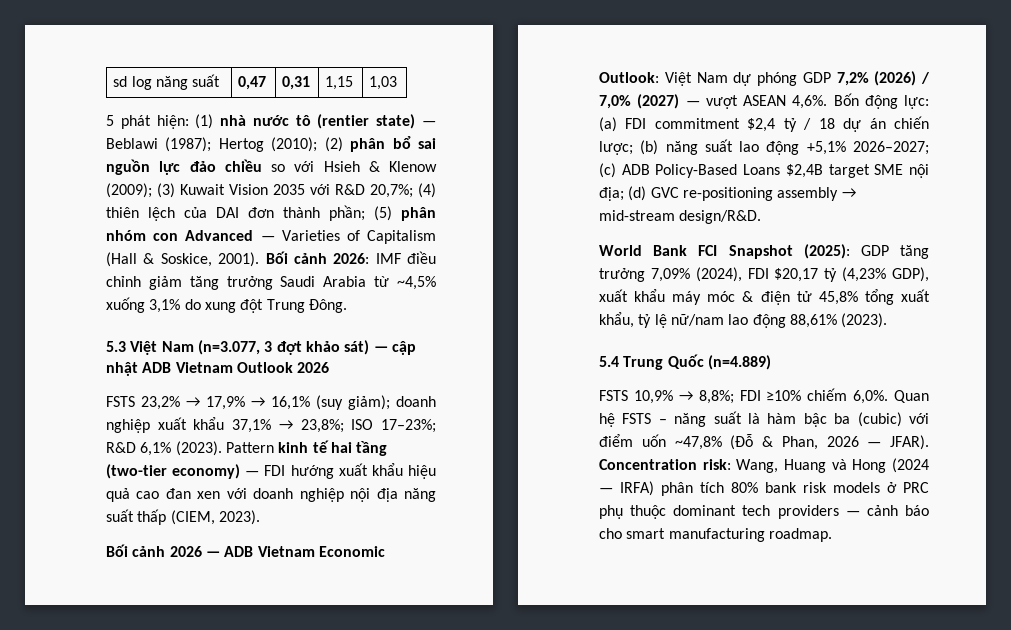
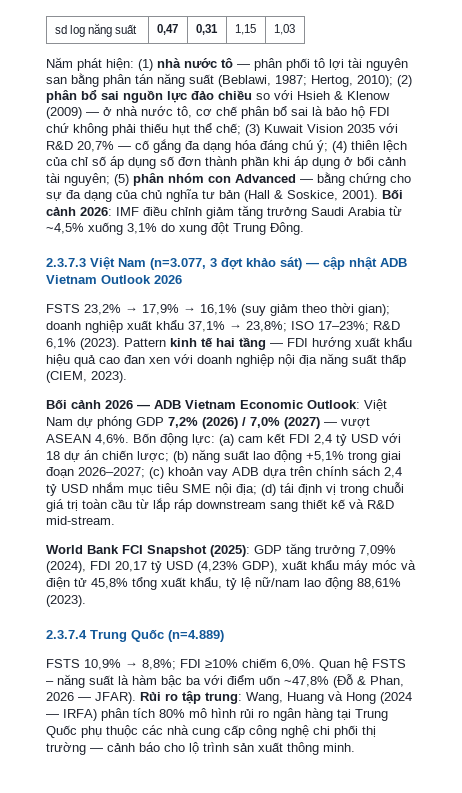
[106,115,114,126] 5 -> [46,57,73,68] Năm
[317,114,436,129] [106,137,318,152] (rentier state) — Beblawi (1987); Hertog (2010); -> [237,58,408,71] [46,73,393,87] — phân phối tô lợi tài nguyên san bằng phân tán năng suất (Beblawi, 1987; Hertog, 2010);
[106,183,152,198] (2009); -> [46,106,390,119] [46,123,241,136] (2009) — ở nhà nước tô, cơ chế phân bổ sai là bảo hộ FDI chứ không phải thiếu hụt thể chế;
[370,183,436,198] [106,205,365,221] 20,7%; (4) thiên lệch của DAI đơn thành phần; -> [77,139,407,153] [46,156,406,169] [46,173,110,186] 20,7% — cố gắng đa dạng hóa đáng chú ý; (4) thiên lệch của chỉ số áp dụng số đơn thành phần khi áp dụng ở bối cảnh tài nguyên;
[281,230,437,244] Varieties of Capitalism -> [317,172,411,186] [46,189,240,202] bằng chứng cho sự đa dạng của chủ nghĩa tư bản
[106,341,126,352] 5.3 -> [46,258,86,267] 2.3.7.3
[348,395,390,410] giảm); -> [270,303,390,316] giảm theo thời gian);
[106,464,241,479] (two-tier economy) -> (266, 343) none
[625,118,812,132] FDI commitment $2,4 tỷ / -> [238,433,401,446] cam kết FDI 2,4 tỷ USD với
[853,141,929,155] [599,163,929,178] [599,186,856,201] [599,210,762,224] 2026–2027; (c) ADB Policy-Based Loans $2,4B target SME nội địa; (d) GVC re-positioning assembly → mid-stream design/R&D. -> [348,451,401,463] [46,466,402,479] [46,482,404,496] [46,498,394,512] [46,516,115,525] trong giai đoạn 2026–2027; (c) khoản vay ADB dựa trên chính sách 2,4 tỷ USD nhắm mục tiêu SME nội địa; (d) tái định vị trong chuỗi giá trị toàn cầu từ lắp ráp downstream sang thiết kế và R&D mid-stream.
[774,268,838,282] $20,17 tỷ -> [115,561,193,573] 20,17 tỷ USD
[742,291,754,302] & -> [401,560,416,570] và
[599,356,619,367] 5.4 -> [46,630,87,639] 2.3.7.4
[857,412,902,427] (cubic) -> (201, 680) none
[599,459,731,470] Concentration risk: -> [140,691,242,704] Rủi ro tập trung:
[765,482,929,493] [599,505,929,519] [599,528,832,542] bank risk models ở PRC phụ thuộc dominant tech providers — cảnh báo cho smart manufacturing roadmap. -> [189,708,388,721] [46,725,376,738] [46,742,355,755] mô hình rủi ro ngân hàng tại Trung Quốc phụ thuộc các nhà cung cấp công nghệ chi phối thị trường — cảnh báo cho lộ trình sản xuất thông minh.

